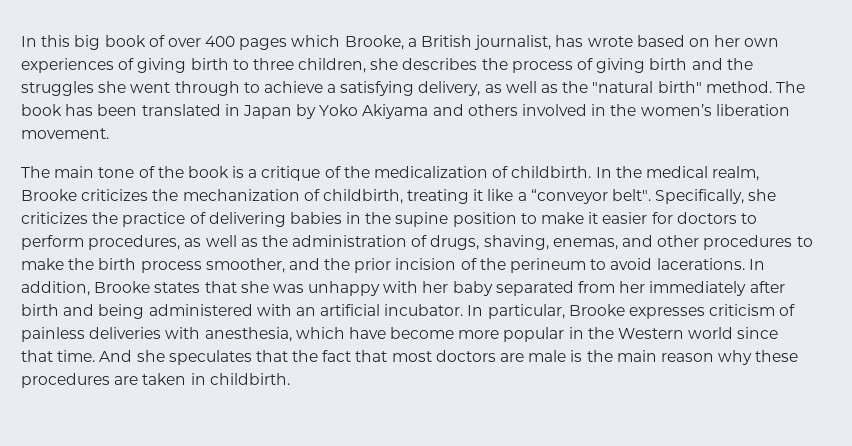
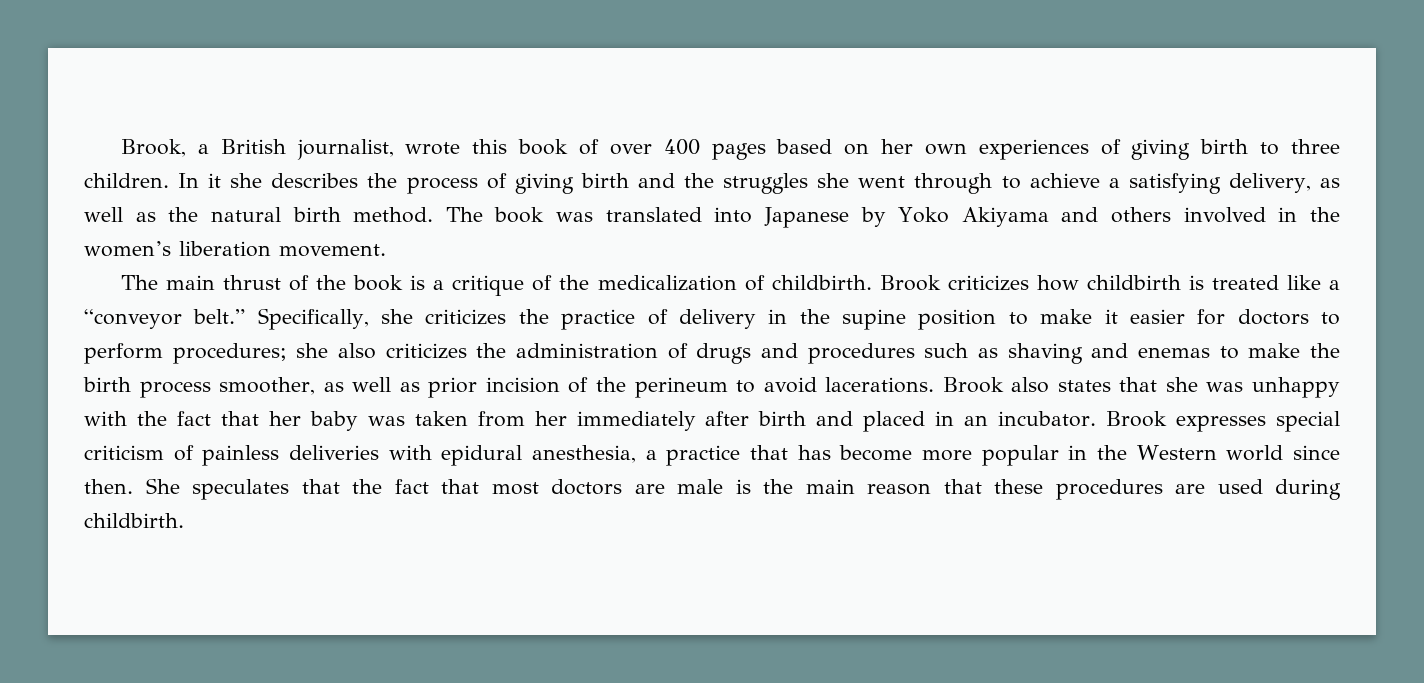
[21,35,101,50] In this big -> [120,139,508,160] Brook, a British journalist, wrote this
[291,35,633,50] which Brooke, a British journalist, has wrote -> (766, 151) none
[298,58,367,73] children, -> [84,173,222,188] children. In it
[592,81,702,93] "natural birth" -> [210,207,341,222] natural birth
[65,104,292,119] has been translated in Japan -> [556,207,849,228] was translated into Japanese
[98,167,135,178] tone -> [223,275,282,290] thrust
[595,166,760,181] [21,189,484,204] In the medical realm, Brooke criticizes the mechanization of childbirth, treating it -> [879,275,1279,291] Brook criticizes how childbirth is treated
[612,189,652,201] belt". -> [193,309,246,324] belt.”
[208,212,342,227] delivering babies -> [678,309,756,329] delivery
[88,235,793,250] procedures, as well as the administration of drugs, shaving, enemas, and other procedures -> [172,343,1210,364] procedures; she also criticizes the administration of drugs and procedures such as shaving and enemas
[288,258,351,270] and the -> [323,377,420,392] as well as
[748,259,765,270] [21,281,151,296] In addition, Brooke -> [942,377,1050,393] Brook also
[422,281,574,296] her baby separated -> [136,411,468,431] the fact that her baby was taken
[98,304,706,319] being administered with an artificial incubator. In particular, Brooke expresses -> [863,411,1340,432] placed in an incubator. Brook expresses special
[204,327,386,342] anesthesia, which have -> [441,445,831,466] epidural anesthesia, a practice that has
[21,350,165,362] that time. And she -> [84,478,180,494] then. She
[718,350,753,365] why -> [943,479,982,494] that
[142,373,206,385] taken in -> [1217,479,1341,500] used during

